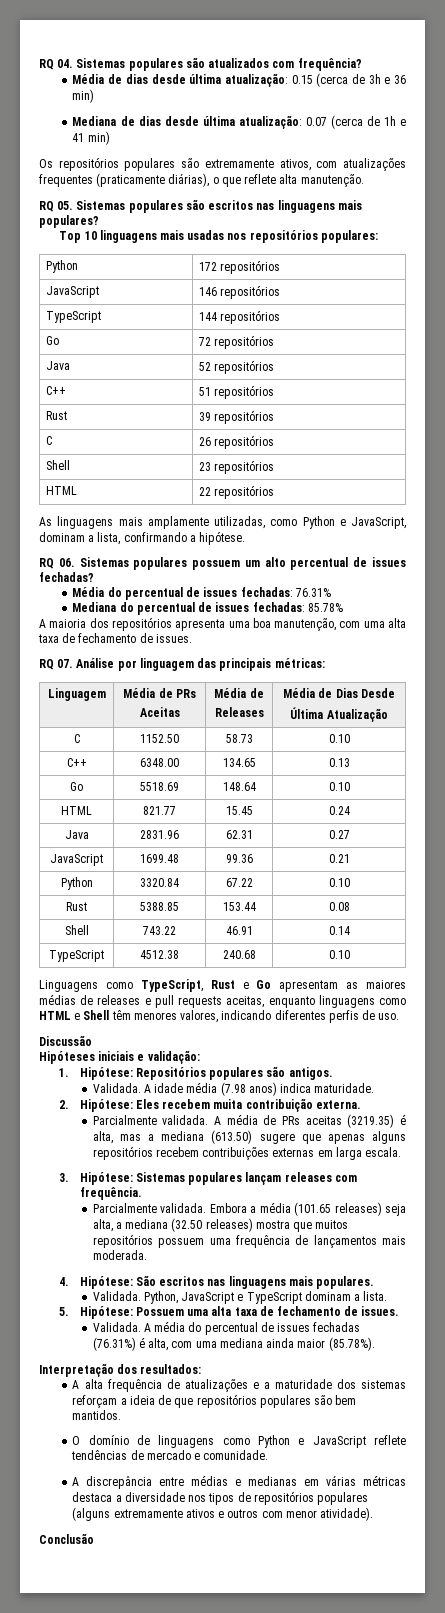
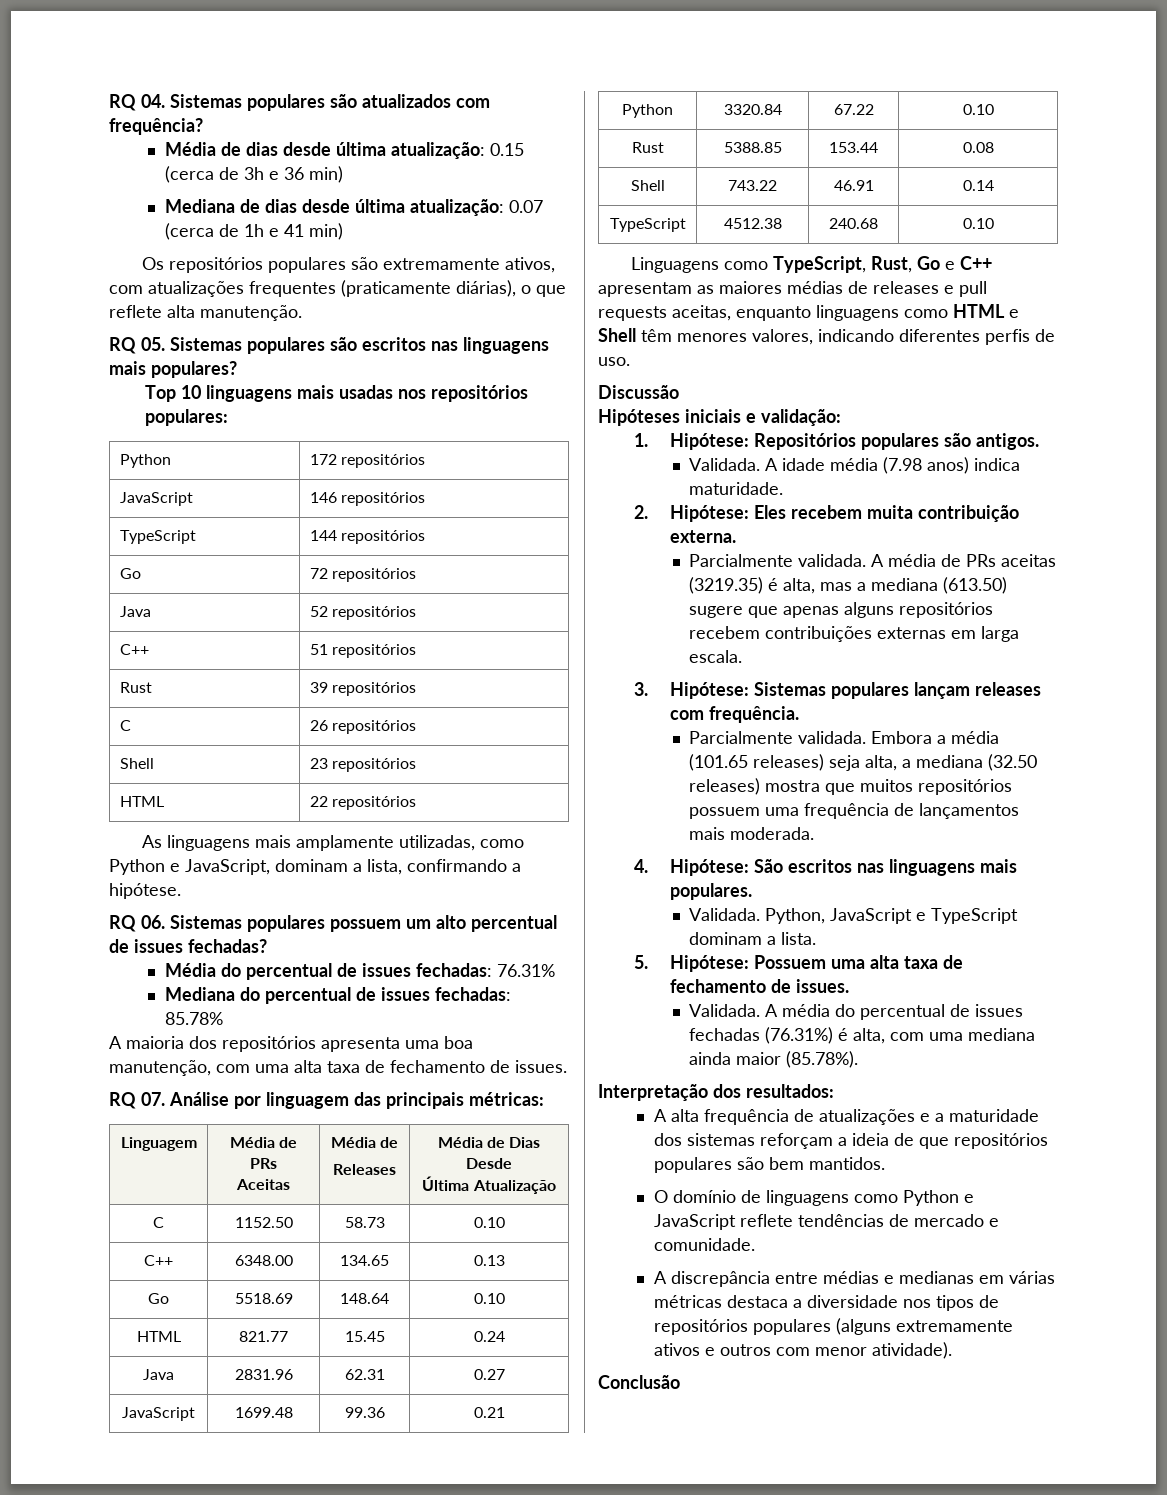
[210,980,272,989] Rust e Go -> [871,256,993,273] Rust, Go e C++

